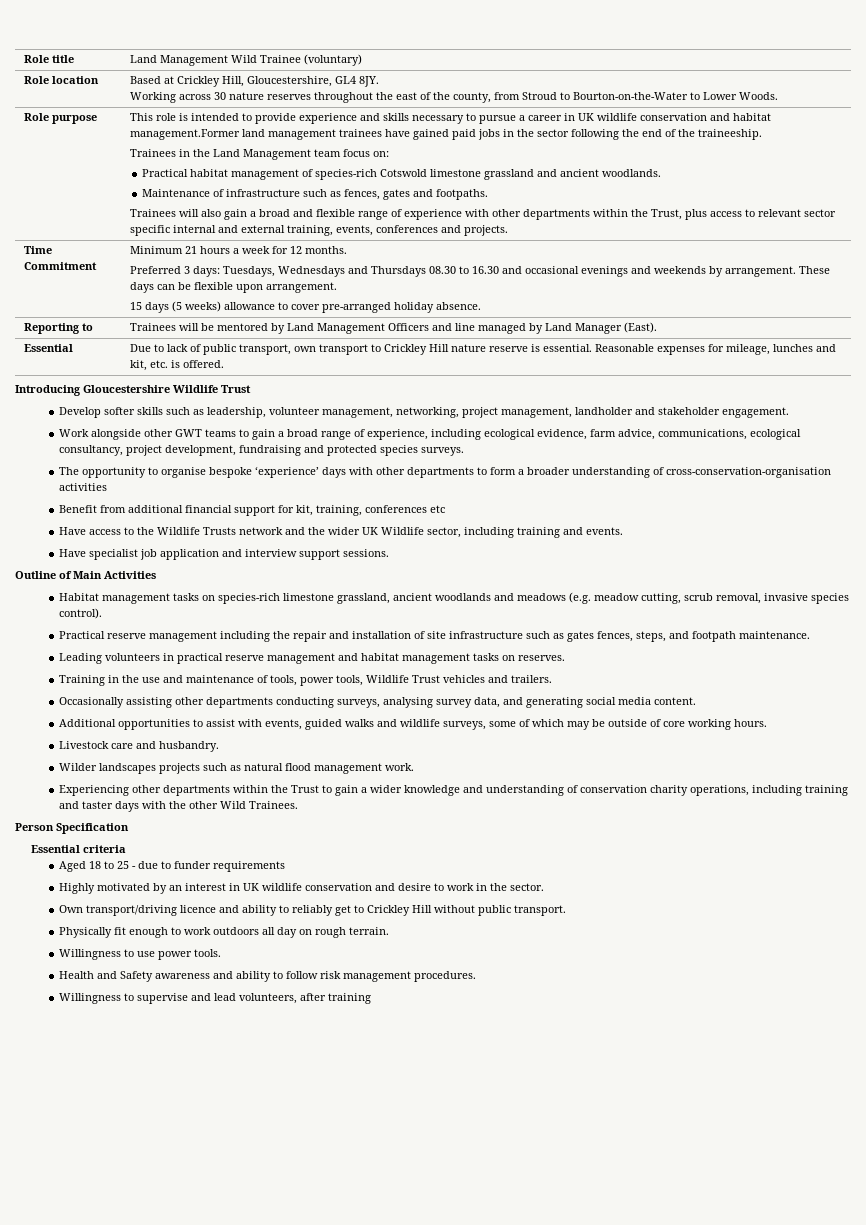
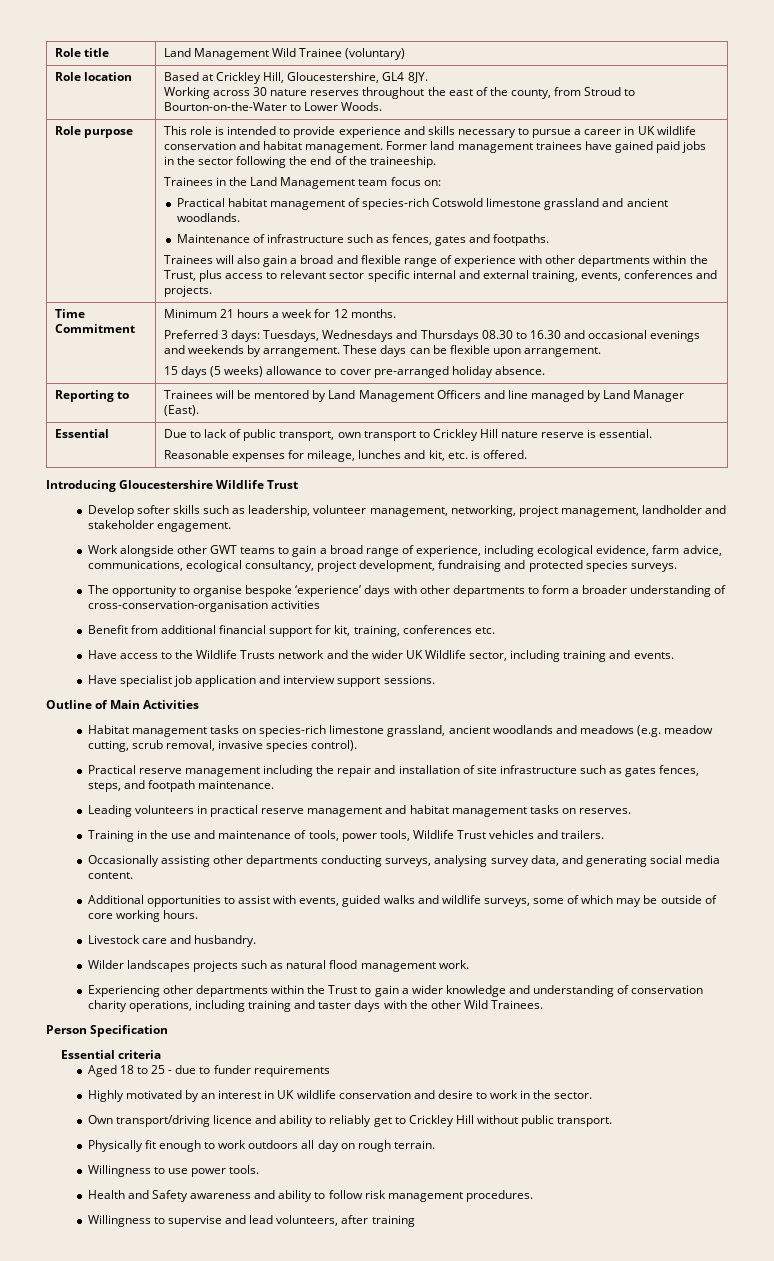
[129,129,240,140] management.Former -> [305,141,428,153] management. Former
(592, 348) none -> (653, 433) //
[429,505,445,513] etc -> [474,627,495,634] etc.

